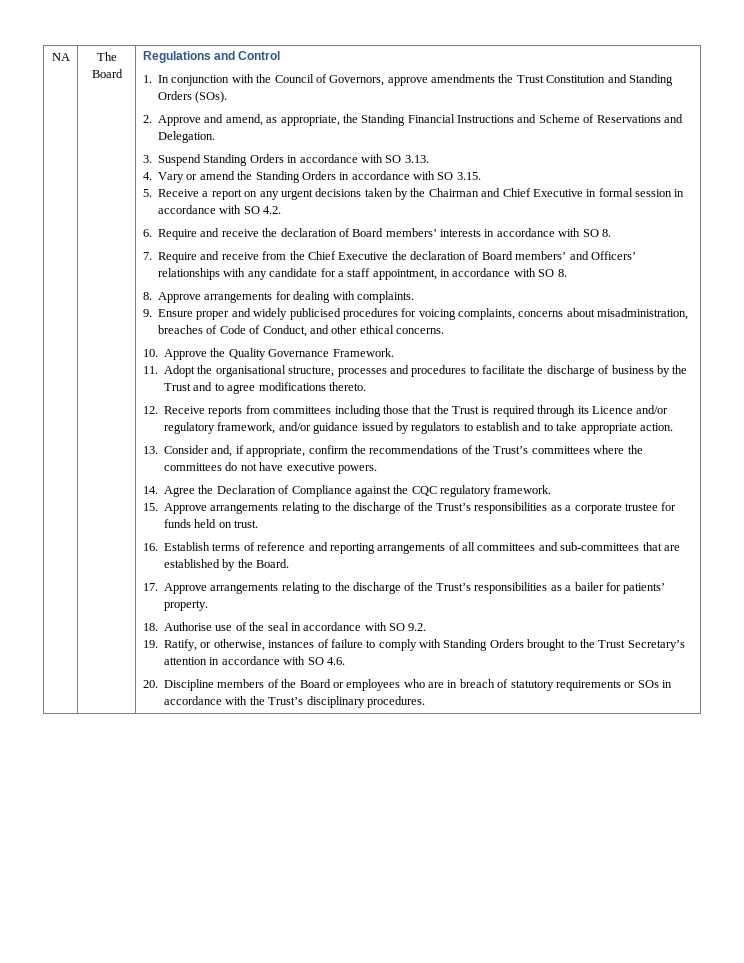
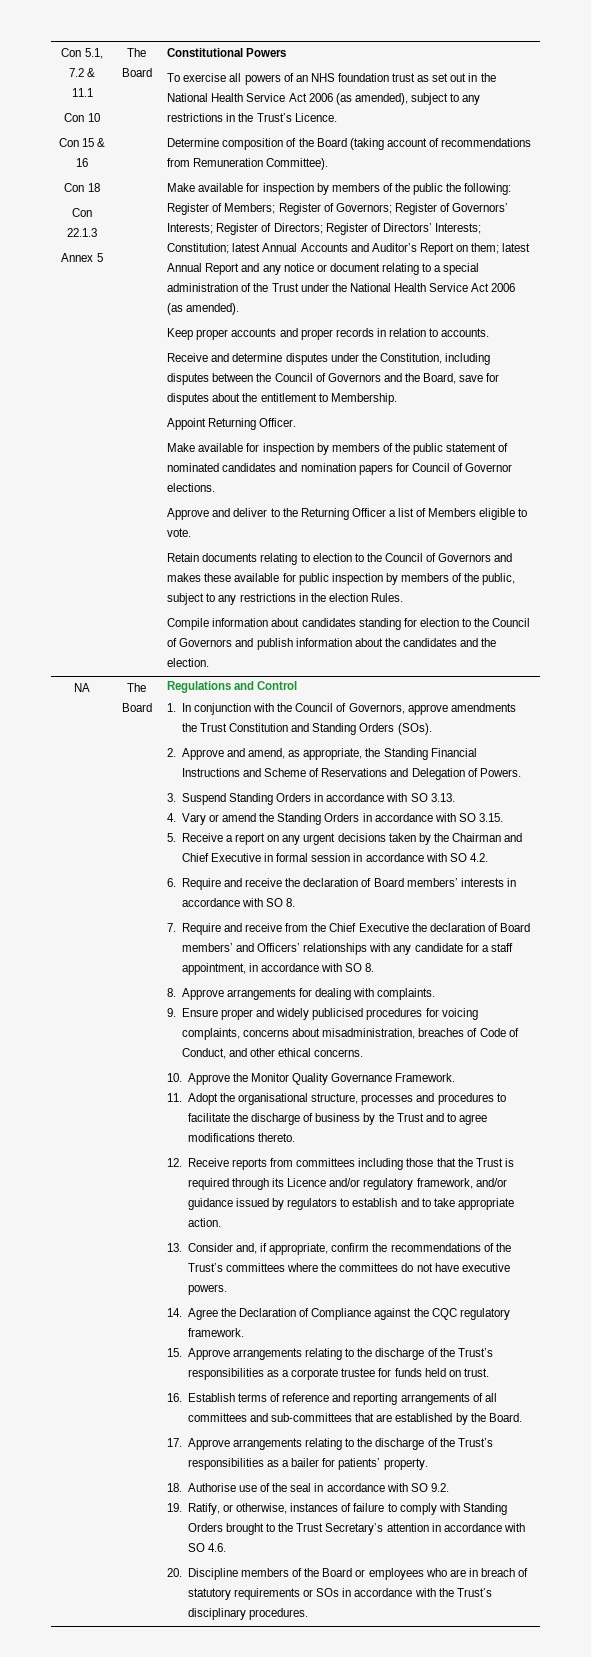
(51, 57) none -> [61,48,103,59] [68,68,96,77] [71,88,93,97] [64,113,100,122] [58,138,106,147] [76,158,88,167] [64,183,100,192] [72,208,92,217] [67,228,97,237] [61,253,103,262] [127,48,146,57] [121,68,152,77] [167,48,287,57] [167,73,496,85] [167,93,481,105] [167,113,337,122] [167,138,532,150] [167,158,329,170] [167,183,512,195] [167,203,509,215] [167,223,481,235] [167,243,531,255] [167,263,480,275] [167,283,516,292] [167,303,240,315] [167,328,490,340] [167,353,490,365] [167,373,500,385] [167,393,397,405] [167,418,297,430] [167,443,509,455] [167,463,513,475] [167,483,216,492] [167,508,528,520] [167,528,192,537] [167,553,513,565] [167,573,516,585] [167,593,403,605] [167,618,531,630] [167,638,497,650] [167,658,210,667] Con 5.1, 7.2 & 11.1 // Con 10 // Con 15 & 16 // Con 18 // Con 22.1.3 // Annex 5 | The Board | Constitutional Powers // To exercise all powers of an NHS foundation trust as set out in the National Health Service Act 2006 (as amended), subject to any restrictions in the Trust’s Licence. // Determine composition of the Board (taking account of recommendations from Remuneration Committee). // Make available for inspection by members of the public the following: Register of Members; Register of Governors; Register of Governors’ Interests; Register of Directors; Register of Directors’ Interests; Constitution; latest Annual Accounts and Auditor’s Report on them; latest Annual Report and any notice or document relating to a special administration of the Trust under the National Health Service Act 2006 (as amended). // Keep proper accounts and proper records in relation to accounts. // Receive and determine disputes under the Constitution, including disputes between the Council of Governors and the Board, save for disputes about the entitlement to Membership. // Appoint Returning Officer. // Make available for inspection by members of the public statement of nominated candidates and nomination papers for Council of Governor elections. // Approve and deliver to the Returning Officer a list of Members eligible to vote. // Retain documents relating to election to the Council of Governors and makes these available for public inspection by members of the public, subject to any restrictions in the election Rules. // Compile information about candidates standing for election to the Council of Governors and publish information about the candidates and the election. //
[158,131,216,143] Delegation. -> [411,768,521,780] Delegation of Powers.
(226, 352) none -> [251,1073,290,1082] Monitor

